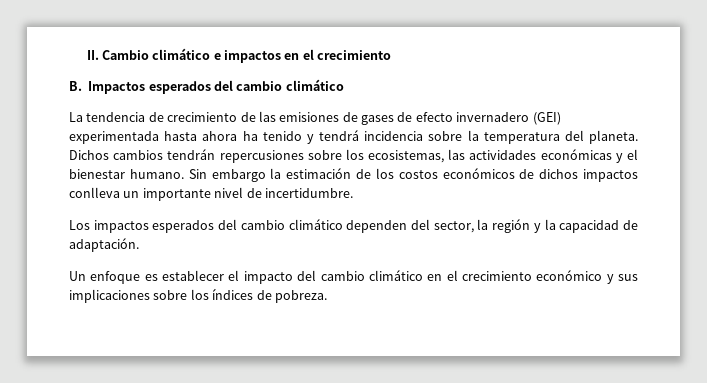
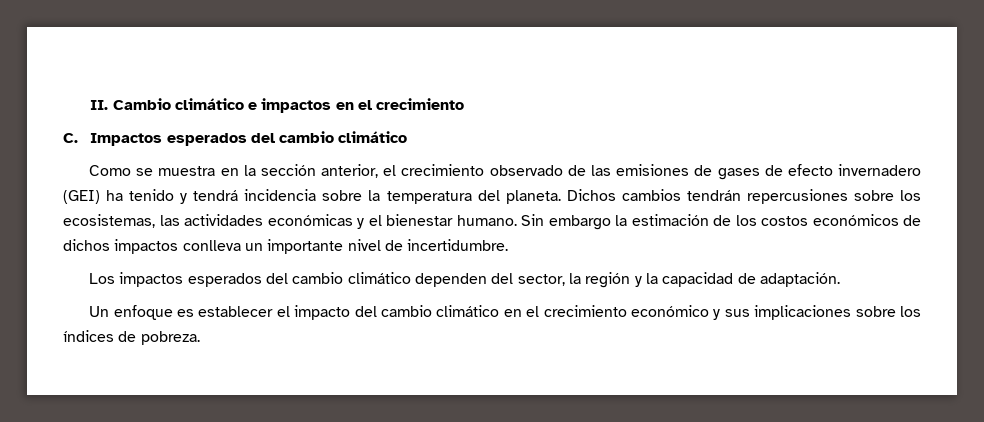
[69,81,82,91] B. -> [63,133,78,143] C.
[69,112,238,122] La tendencia de crecimiento -> [89,164,563,178] Como se muestra en la sección anterior, el crecimiento observado
[69,131,238,144] experimentada hasta ahora -> (100, 197) none

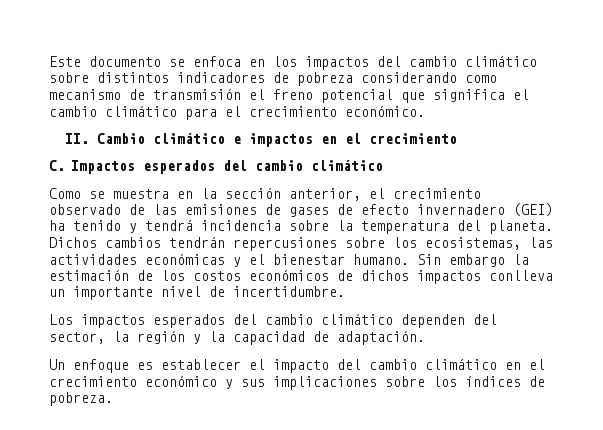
(90, 105) none -> [49,55,537,70] [49,72,497,86] [49,88,529,103] [49,105,425,120] Este documento se enfoca en los impactos del cambio climático sobre distintos indicadores de pobreza considerando como mecanismo de transmisión el freno potencial que significa el cambio climático para el crecimiento económico. //

